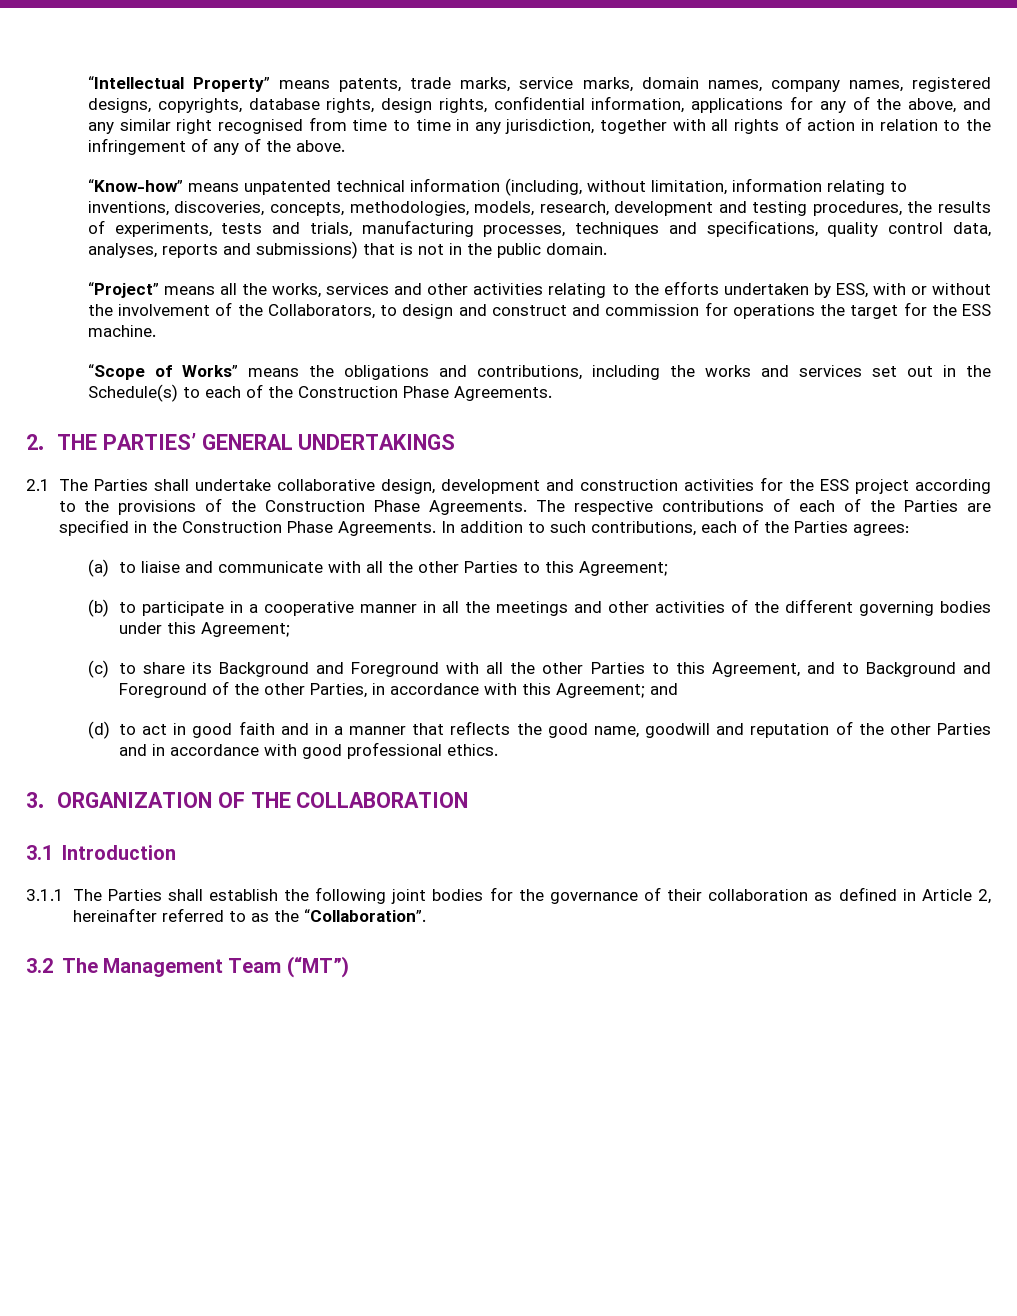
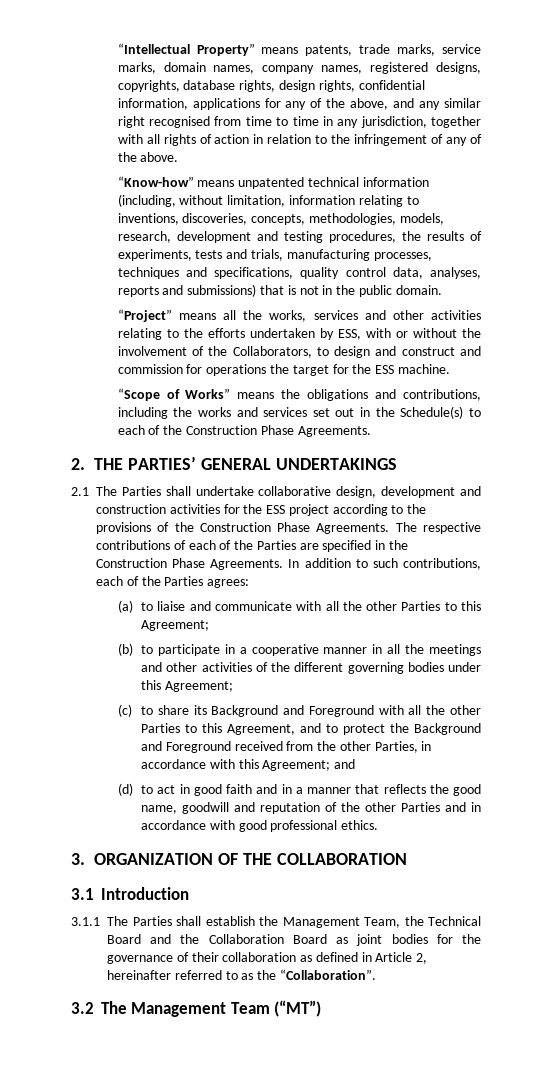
[865,662,991,677] [118,681,229,698] Background and Foreground of -> [342,723,481,735] [140,741,314,753] protect the Background and Foreground received from
[315,887,387,904] following -> [282,916,481,928] [107,934,349,944] Management Team, the Technical Board and the Collaboration Board as

